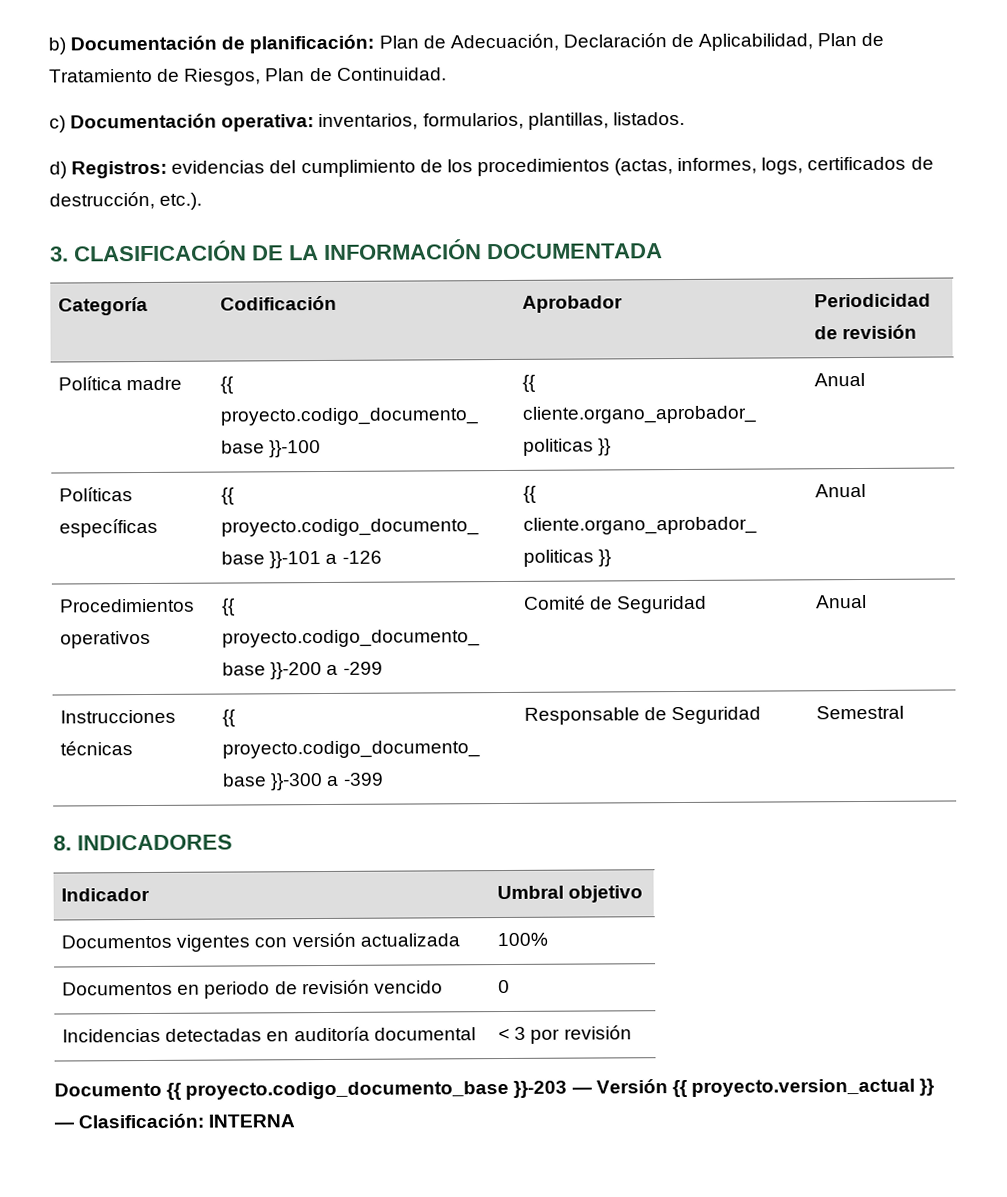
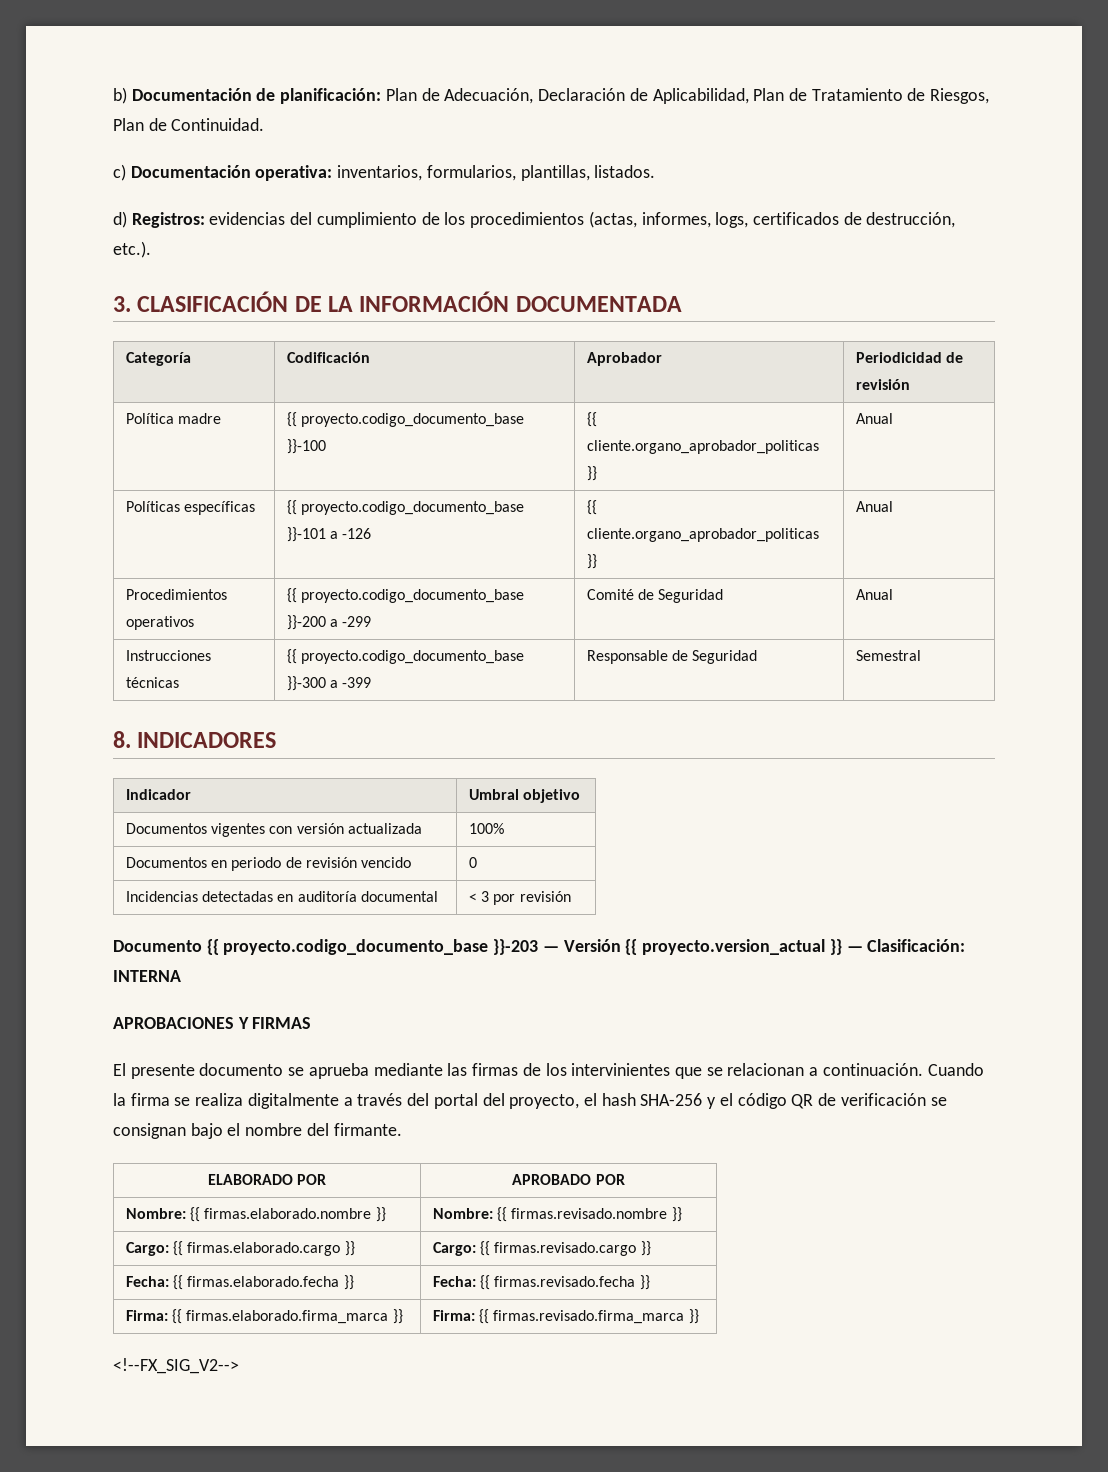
(296, 1121) none -> [113,1017,312,1029] [113,1063,984,1079] [113,1093,947,1109] [113,1123,402,1139] [207,1174,327,1185] [512,1174,625,1185] [125,1207,386,1222] [432,1207,682,1222] [125,1241,355,1256] [432,1241,651,1256] [125,1275,354,1290] [432,1275,650,1290] [125,1309,403,1324] [432,1309,699,1324] [113,1358,239,1374] // APROBACIONES Y FIRMAS // El presente documento se aprueba mediante las firmas de los intervinientes que se relacionan a continuación. Cuando la firma se realiza digitalmente a través del portal del proyecto, el hash SHA-256 y el código QR de verificación se consignan bajo el nombre del firmante. // ELABORADO POR | APROBADO POR // Nombre: {{ firmas.elaborado.nombre }} | Nombre: {{ firmas.revisado.nombre }} // Cargo: {{ firmas.elaborado.cargo }} | Cargo: {{ firmas.revisado.cargo }} // Fecha: {{ firmas.elaborado.fecha }} | Fecha: {{ firmas.revisado.fecha }} // Firma: {{ firmas.elaborado.firma_marca }} | Firma: {{ firmas.revisado.firma_marca }} // <!--FX_SIG_V2-->

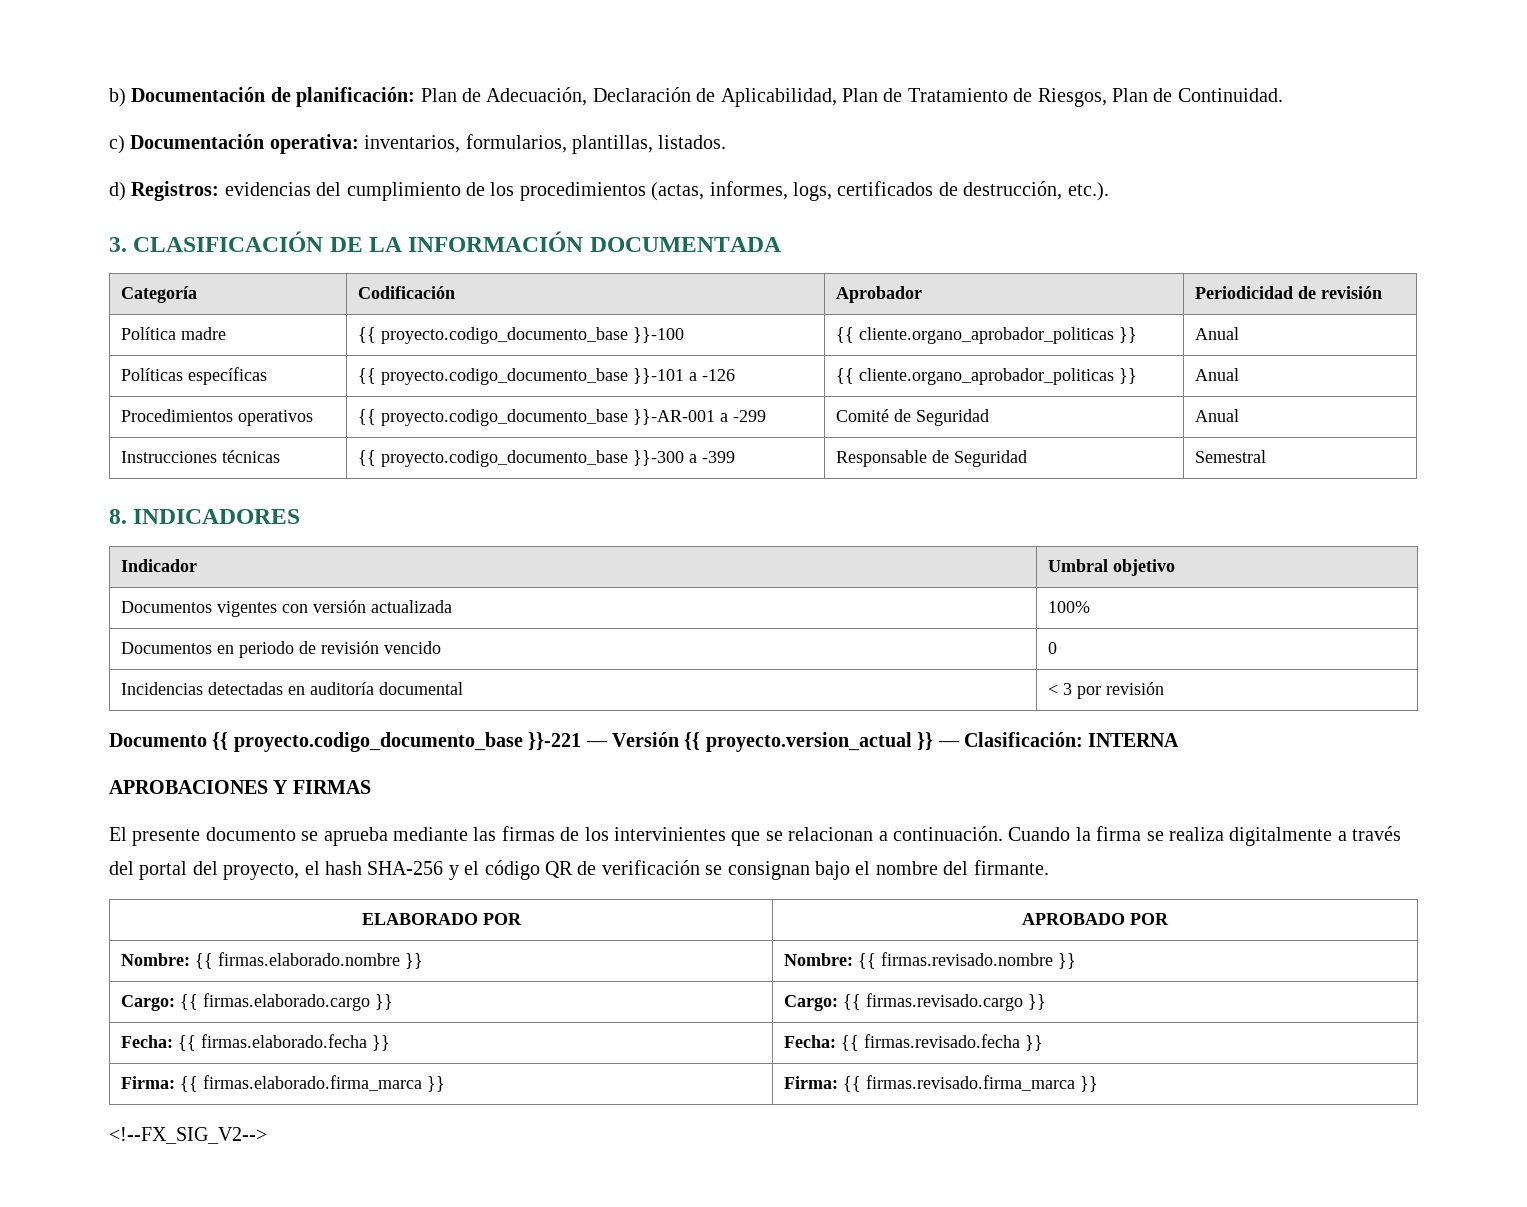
[286,615,326,630] }}-200 -> [632,409,715,425] }}-AR-001
[493,939,539,955] }}-203 -> [528,732,582,751] }}-221

